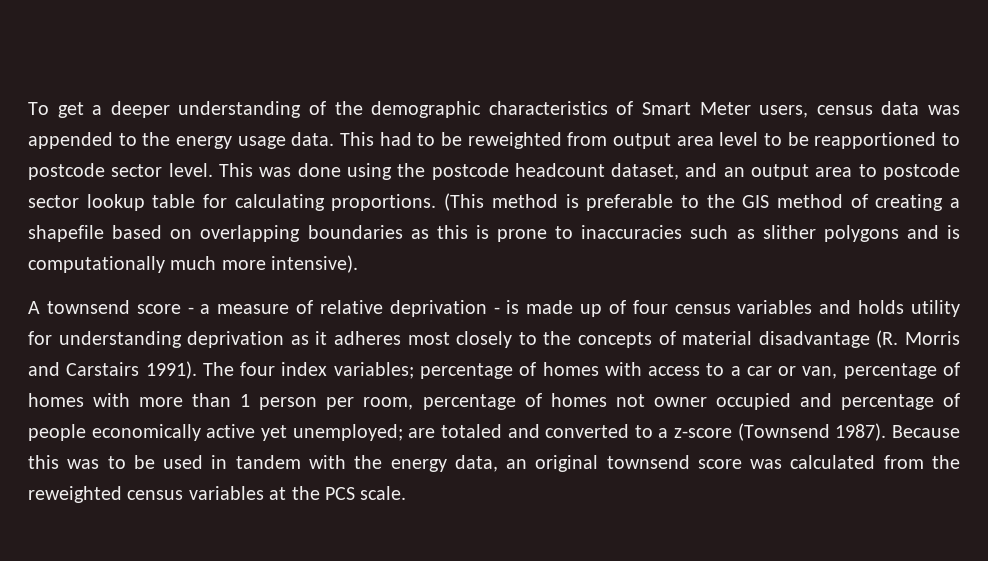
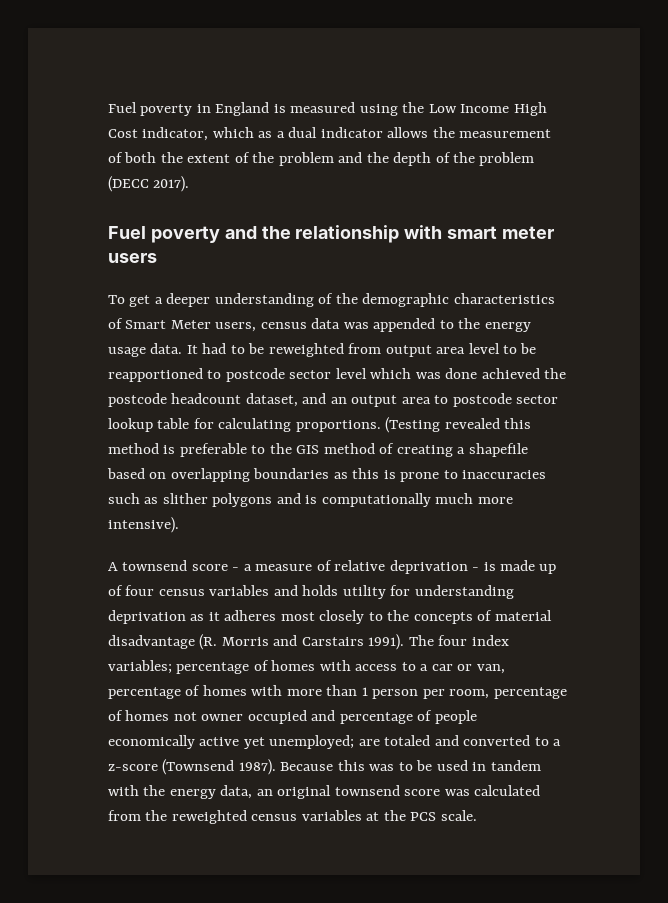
(28, 108) none -> [108,102,547,116] [108,127,552,141] [108,152,535,166] [108,176,190,192] [108,225,555,243] [108,253,157,263] Fuel poverty in England is measured using the Low Income High Cost indicator, which as a dual indicator allows the measurement of both the extent of the problem and the depth of the problem (DECC 2017). // Fuel poverty and the relationship with smart meter users //
[340,132,374,146] This -> [186,345,198,354] It
[168,163,253,177] level. This -> [335,368,412,379] level which
[346,163,392,180] using -> [481,368,540,379] achieved
[444,193,485,211] (This -> [385,417,532,433] (Testing revealed this

